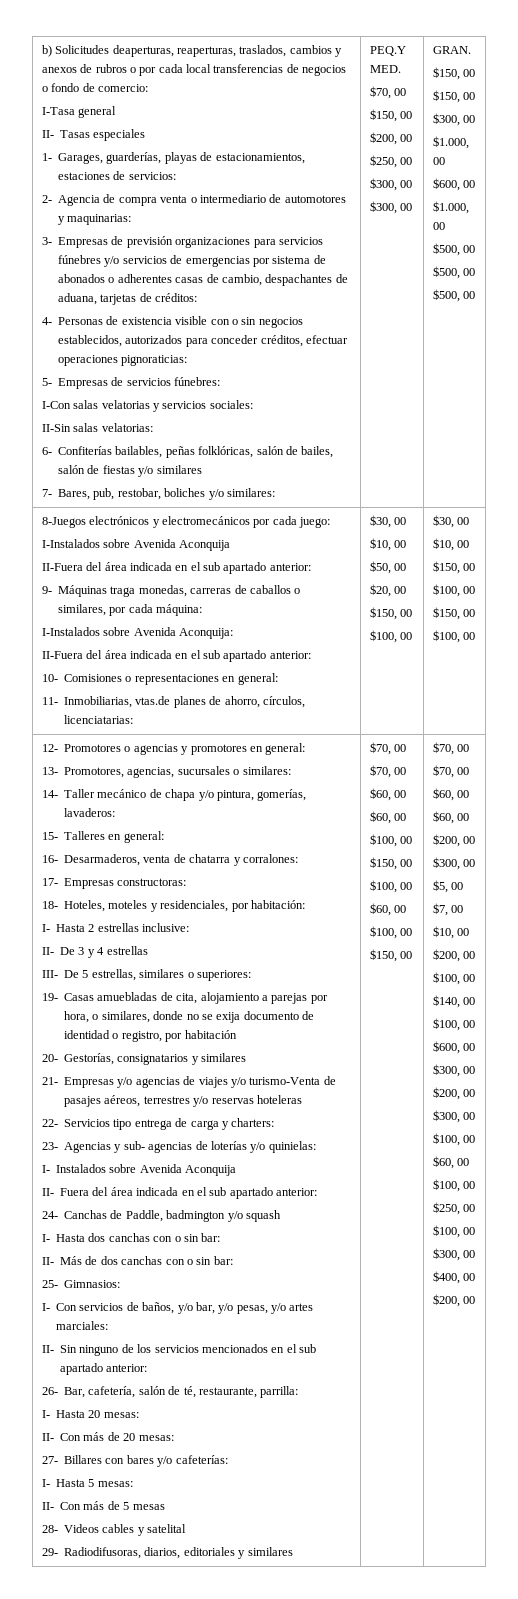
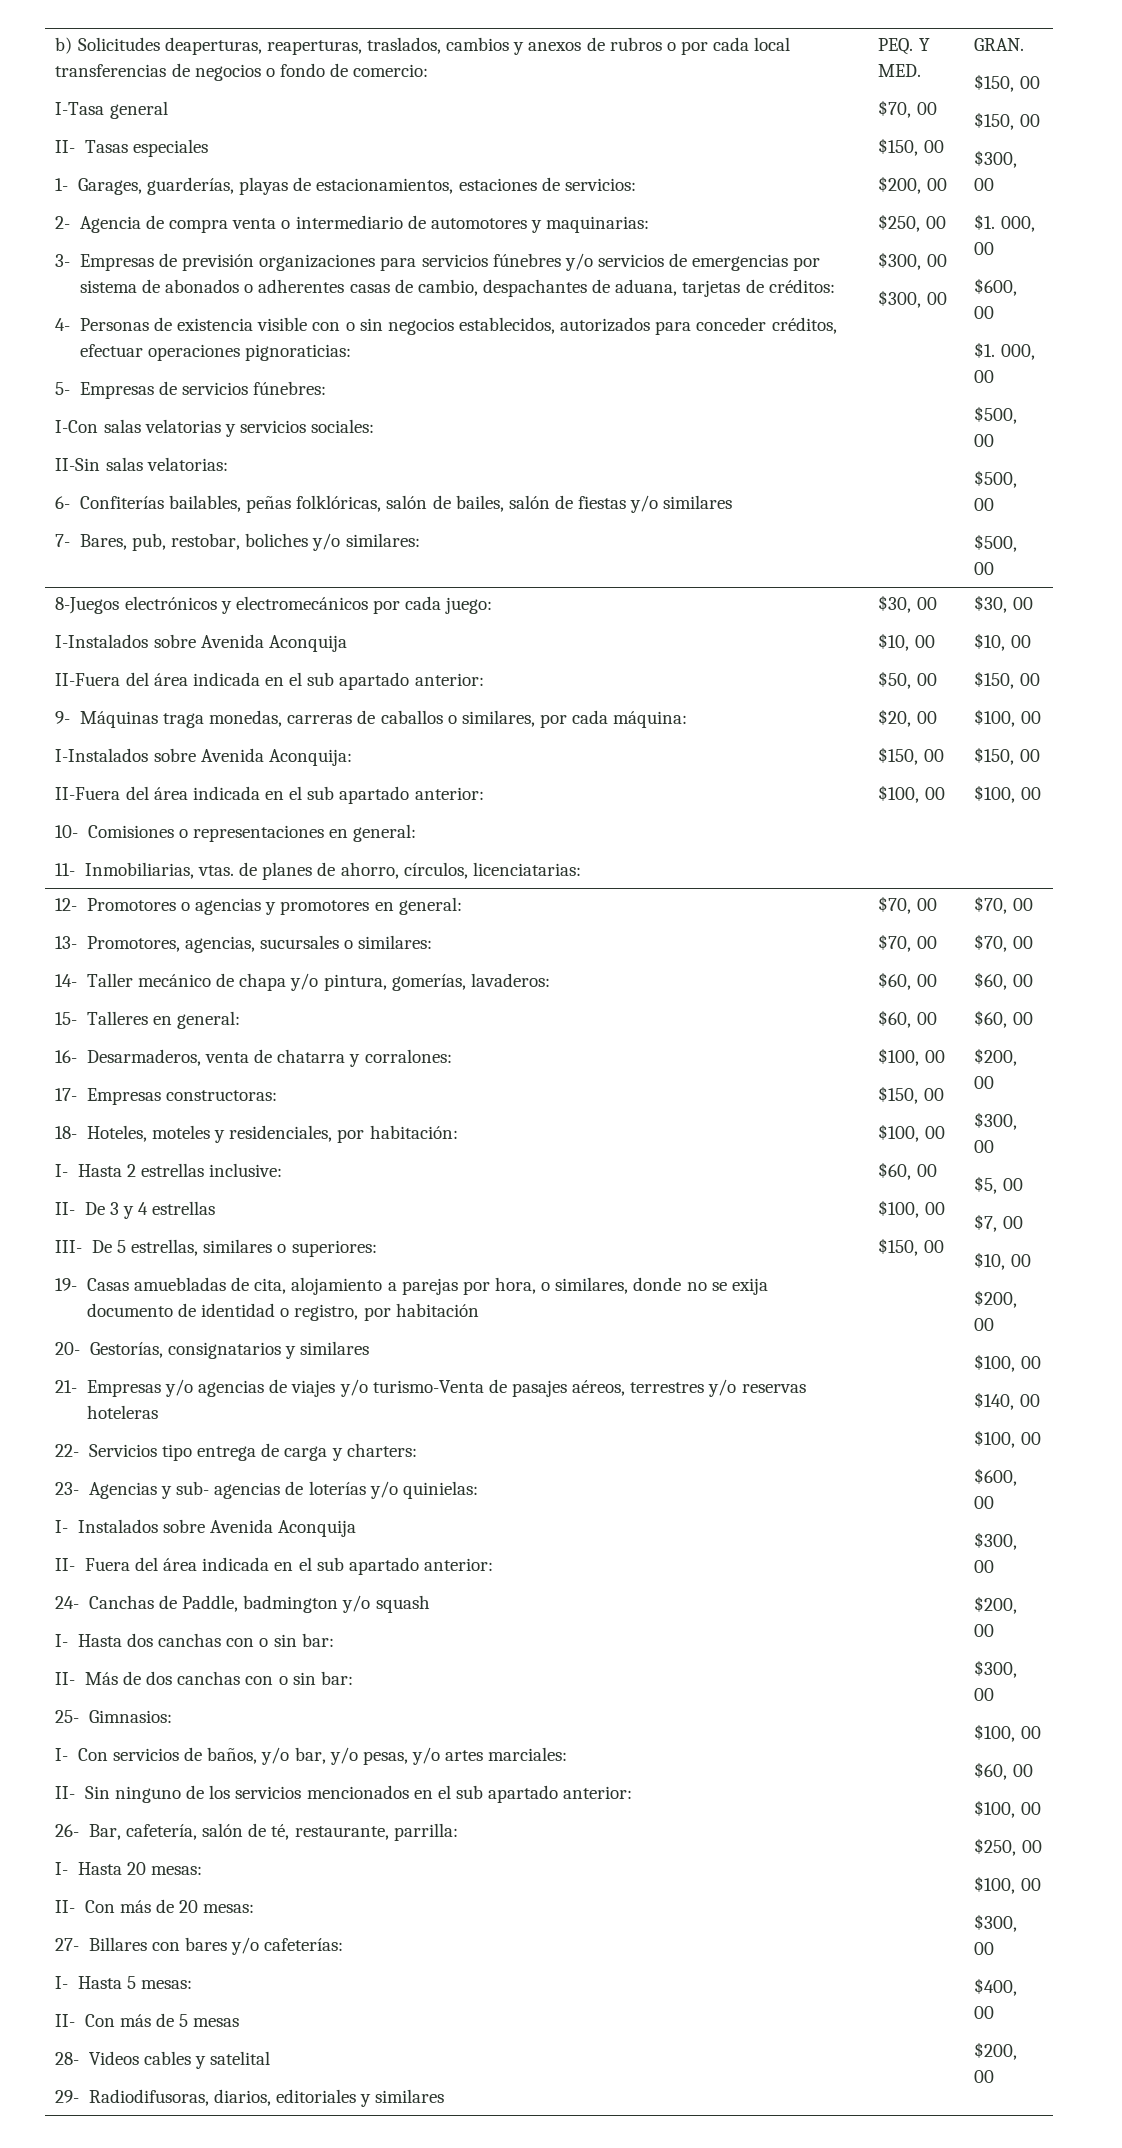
[369,46,406,56] PEQ.Y -> [878,38,930,55] PEQ. Y
[432,136,469,149] [432,157,445,165] [432,178,476,191] [432,201,469,214] $1.000, 00 // $600, 00 // $1.000, -> [974,214,1035,232] [974,242,995,255] [974,278,1018,296] [974,306,995,319] [974,342,1035,360] $1. 000, 00 // $600, 00 // $1. 000,
[135,696,171,705] vtas.de -> [198,862,258,876] vtas. de

